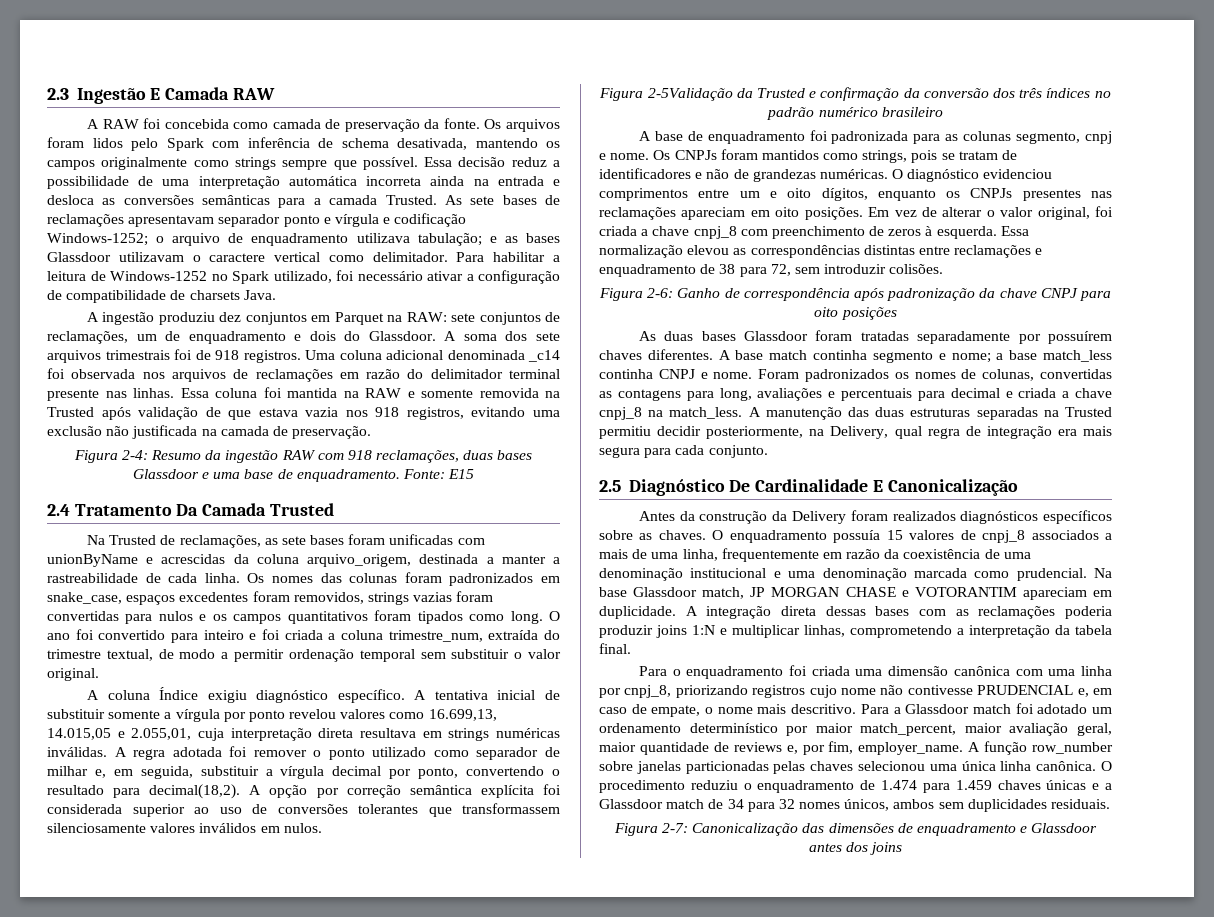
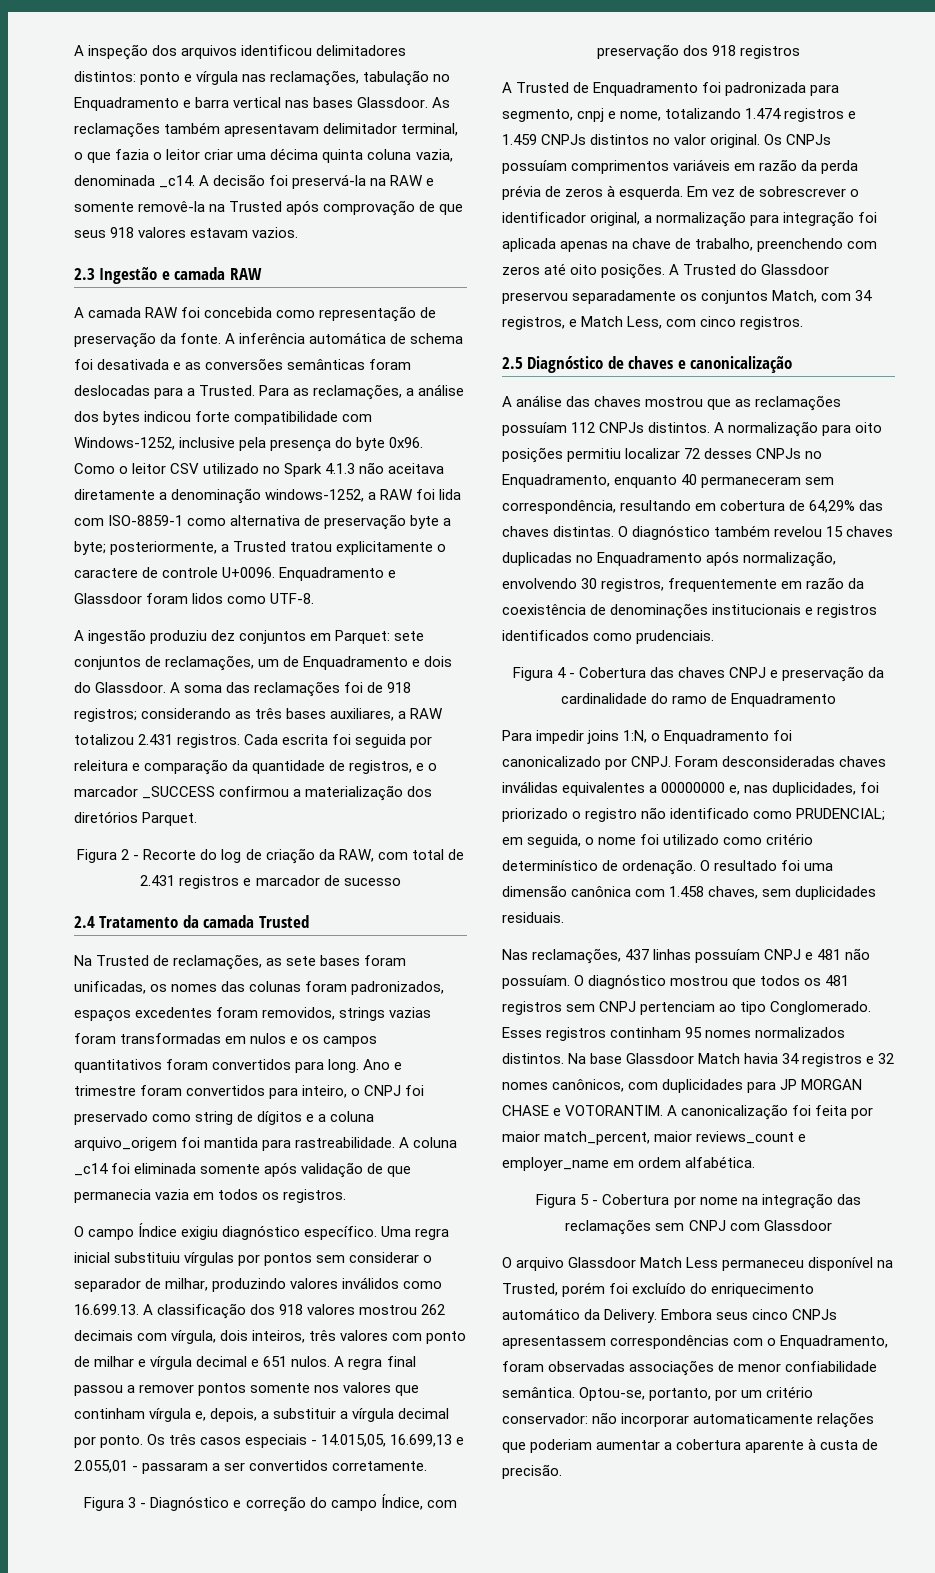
[47,87,230,104] 2.3 Ingestão E Camada -> [74,44,407,60] [74,70,451,86] [74,97,451,111] [74,122,459,138] [74,148,453,163] [74,174,435,189] [74,200,464,216] [74,227,299,238] [74,267,226,284] A inspeção dos arquivos identificou delimitadores distintos: ponto e vírgula nas reclamações, tabulação no Enquadramento e barra vertical nas bases Glassdoor. As reclamações também apresentavam delimitador terminal, o que fazia o leitor criar uma décima quinta coluna vazia, denominada _c14. A decisão foi preservá-la na RAW e somente removê-la na Trusted após comprovação de que seus 918 valores estavam vazios. // 2.3 Ingestão e camada
(99, 124) none -> [88,307,142,318] camada
[272,119,321,129] camada -> [319,306,417,322] representação
[484,119,560,132] [47,137,560,151] [47,157,561,170] [47,176,560,189] [47,195,561,208] [47,213,467,227] [47,233,560,246] [47,252,560,262] [47,270,560,284] [47,290,276,303] Os arquivos foram lidos pelo Spark com inferência de schema desativada, mantendo os campos originalmente como strings sempre que possível. Essa decisão reduz a possibilidade de uma interpretação automática incorreta ainda na entrada e desloca as conversões semânticas para a camada Trusted. As sete bases de reclamações apresentavam separador ponto e vírgula e codificação Windows-1252; o arquivo de enquadramento utilizava tabulação; e as bases Glassdoor utilizavam o caractere vertical como delimitador. Para habilitar a leitura de Windows-1252 no Spark utilizado, foi necessário ativar a configuração de compatibilidade de charsets Java. -> [225,332,464,344] [74,358,412,370] [74,384,465,400] [74,411,373,425] [74,437,424,452] [74,462,445,477] [74,488,462,504] [74,514,452,530] [74,541,447,555] [74,567,397,581] [74,593,315,604] A inferência automática de schema foi desativada e as conversões semânticas foram deslocadas para a Trusted. Para as reclamações, a análise dos bytes indicou forte compatibilidade com Windows-1252, inclusive pela presença do byte 0x96. Como o leitor CSV utilizado no Spark 4.1.3 não aceitava diretamente a denominação windows-1252, a RAW foi lida com ISO-8859-1 como alternativa de preservação byte a byte; posteriormente, a Trusted tratou explicitamente o caractere de controle U+0096. Enquadramento e Glassdoor foram lidos como UTF-8.
[334,312,447,325] Parquet na RAW: -> [335,630,391,644] Parquet:
[188,331,286,344] enquadramento -> [303,656,409,670] Enquadramento
[505,331,560,341] [47,349,560,363] [47,368,560,382] [47,387,560,401] [47,407,560,420] [47,425,372,439] [73,450,533,463] [132,469,475,482] dos sete arquivos trimestrais foi de 918 registros. Uma coluna adicional denominada _c14 foi observada nos arquivos de reclamações em razão do delimitador terminal presente nas linhas. Essa coluna foi mantida na RAW e somente removida na Trusted após validação de que estava vazia nos 918 registros, evitando uma exclusão não justificada na camada de preservação. // Figura 2-4: Resumo da ingestão RAW com 918 reclamações, duas bases Glassdoor e uma base de enquadramento. Fonte: E15 -> [226,681,412,697] [74,708,443,722] [74,734,433,748] [74,759,438,775] [74,785,433,801] [74,811,198,826] [77,848,464,864] [140,875,401,889] das reclamações foi de 918 registros; considerando as três bases auxiliares, a RAW totalizou 2.431 registros. Cada escrita foi seguida por releitura e comparação da quantidade de registros, e o marcador _SUCCESS confirmou a materialização dos diretórios Parquet. // Figura 2 - Recorte do log de criação da RAW, com total de 2.431 registros e marcador de sucesso
[176,503,267,516] Da Camada -> [182,915,255,928] da camada
[389,534,485,545] [47,554,560,567] [47,573,265,583] unificadas com unionByName e acrescidas da coluna arquivo_origem, destinada a manter a rastreabilidade de cada linha. Os -> [74,981,168,994] unificadas, os
[449,573,561,586] [47,592,122,604] padronizados em snake_case, -> [351,981,445,995] padronizados,
[47,611,153,624] convertidas para -> [120,1033,247,1044] transformadas em
[417,611,560,624] [47,629,560,643] [47,649,561,662] [47,668,99,681] [86,687,561,703] [47,709,497,722] [47,728,560,741] [47,746,560,760] [47,766,193,779] tipados como long. O ano foi convertido para inteiro e foi criada a coluna trimestre_num, extraída do trimestre textual, de modo a permitir ordenação temporal sem substituir o valor original. // A coluna Índice exigiu diagnóstico específico. A tentativa inicial de substituir somente a vírgula por ponto revelou valores como 16.699,13, 14.015,05 e 2.055,01, cuja interpretação direta resultava em strings numéricas inválidas. A regra adotada foi remover o ponto utilizado como separador de milhar e, em seguida, -> [212,1059,403,1073] [74,1085,425,1099] [74,1111,375,1125] [74,1137,458,1151] [74,1162,412,1178] [74,1189,347,1203] [74,1223,450,1240] [74,1252,433,1266] [74,1277,443,1292] [74,1303,446,1319] [74,1330,467,1344] [74,1356,416,1370] [74,1382,420,1396] [74,1408,270,1422] convertidos para long. Ano e trimestre foram convertidos para inteiro, o CNPJ foi preservado como string de dígitos e a coluna arquivo_origem foi mantida para rastreabilidade. A coluna _c14 foi eliminada somente após validação de que permanecia vazia em todos os registros. // O campo Índice exigiu diagnóstico específico. Uma regra inicial substituiu vírgulas por pontos sem considerar o separador de milhar, produzindo valores inválidos como 16.699.13. A classificação dos 918 valores mostrou 262 decimais com vírgula, dois inteiros, três valores com ponto de milhar e vírgula decimal e 651 nulos. A regra final passou a remover pontos somente nos valores que continham vírgula e, depois, a
[418,766,561,779] [47,784,561,799] [47,803,560,817] [47,823,322,833] [599,87,1111,101] [767,107,943,120] [638,131,805,144] ponto, convertendo o resultado para decimal(18,2). A opção por correção semântica explícita foi considerada superior ao uso de conversões tolerantes que transformassem silenciosamente valores inválidos em nulos. // Figura 2-5Validação da Trusted e confirmação da conversão dos três índices no padrão numérico brasileiro // A base de enquadramento -> [100,1434,465,1448] [74,1460,428,1474] [84,1494,457,1512] [596,44,801,60] [502,82,699,96] ponto. Os três casos especiais - 14.015,05, 16.699,13 e 2.055,01 - passaram a ser convertidos corretamente. // Figura 3 - Diagnóstico e correção do campo Índice, com preservação dos 918 registros // A Trusted de Enquadramento
[945,131,1012,141] as colunas -> (840, 90) none
[610,149,1018,163] [599,168,1053,182] [599,188,1112,201] [599,206,1113,220] [599,226,1029,239] [599,245,1043,258] [599,264,944,277] [599,288,1111,301] [814,307,897,320] [638,330,1112,344] [599,349,1112,363] [599,369,1112,382] [599,388,1112,401] [599,407,1112,420] [599,426,1112,439] [599,445,768,458] [599,479,1018,496] [638,510,1112,524] [599,530,1112,543] [599,549,718,561] nome. Os CNPJs foram mantidos como strings, pois se tratam de identificadores e não de grandezas numéricas. O diagnóstico evidenciou comprimentos entre um e oito dígitos, enquanto os CNPJs presentes nas reclamações apareciam em oito posições. Em vez de alterar o valor original, foi criada a chave cnpj_8 com preenchimento de zeros à esquerda. Essa normalização elevou as correspondências distintas entre reclamações e enquadramento de 38 para 72, sem introduzir colisões. // Figura 2-6: Ganho de correspondência após padronização da chave CNPJ para oito posições // As duas bases Glassdoor foram tratadas separadamente por possuírem chaves diferentes. A base match continha segmento e nome; a base match_less continha CNPJ e nome. Foram padronizados os nomes de colunas, convertidas as contagens para long, avaliações e percentuais para decimal e criada a chave cnpj_8 na match_less. A manutenção das duas estruturas separadas na Trusted permitiu decidir posteriormente, na Delivery, qual regra de integração era mais segura para cada conjunto. // 2.5 Diagnóstico De Cardinalidade E Canonicalização // Antes da construção da Delivery foram realizados diagnósticos específicos sobre as chaves. O enquadramento possuía 15 valores de cnpj_8 associados a mais de uma linha, -> [620,108,857,122] [502,134,832,148] [502,159,859,174] [502,185,860,200] [502,211,878,227] [502,238,878,252] [502,263,830,279] [502,290,873,304] [502,316,804,330] [502,356,793,373] [502,395,842,411] [502,421,883,437] [502,447,823,463] [502,474,835,488] [502,500,884,514] [502,525,894,540] [502,551,837,567] [502,578,665,592] nome, totalizando 1.474 registros e 1.459 CNPJs distintos no valor original. Os CNPJs possuíam comprimentos variáveis em razão da perda prévia de zeros à esquerda. Em vez de sobrescrever o identificador original, a normalização para integração foi aplicada apenas na chave de trabalho, preenchendo com zeros até oito posições. A Trusted do Glassdoor preservou separadamente os conjuntos Match, com 34 registros, e Match Less, com cinco registros. // 2.5 Diagnóstico de chaves e canonicalização // A análise das chaves mostrou que as reclamações possuíam 112 CNPJs distintos. A normalização para oito posições permitiu localizar 72 desses CNPJs no Enquadramento, enquanto 40 permaneceram sem correspondência, resultando em cobertura de 64,29% das chaves distintas. O diagnóstico também revelou 15 chaves duplicadas no Enquadramento após normalização, envolvendo 30 registros,
[1003,552,1031,559] [599,568,1112,581] [599,587,1112,600] [599,606,1112,619] [599,625,1112,638] [599,643,631,654] [638,665,1112,679] [599,685,1112,698] [599,703,1112,717] [599,723,1112,736] [599,741,1113,755] [599,761,1112,774] [599,780,1112,793] [599,799,1111,812] [613,823,1098,836] [808,842,903,855] uma denominação institucional e uma denominação marcada como prudencial. Na base Glassdoor match, JP MORGAN CHASE e VOTORANTIM apareciam em duplicidade. A integração direta dessas bases com as reclamações poderia produzir joins 1:N e multiplicar linhas, comprometendo a interpretação da tabela final. // Para o enquadramento foi criada uma dimensão canônica com uma linha por cnpj_8, priorizando registros cujo nome não contivesse PRUDENCIAL e, em caso de empate, o nome mais descritivo. Para a Glassdoor match foi adotado um ordenamento determinístico por maior match_percent, maior avaliação geral, maior quantidade de reviews e, por fim, employer_name. A função row_number sobre janelas particionadas pelas chaves selecionou uma única linha canônica. O procedimento reduziu o enquadramento de 1.474 para 1.459 chaves únicas e a Glassdoor match de 34 para 32 nomes únicos, ambos sem duplicidades residuais. // Figura 2-7: Canonicalização das dimensões de enquadramento e Glassdoor antes dos joins -> [610,603,878,619] [502,630,715,644] [512,666,885,682] [560,693,837,707] [502,730,793,744] [502,756,887,770] [502,781,880,796] [502,807,886,822] [502,833,814,848] [502,859,834,875] [502,885,877,900] [502,912,564,923] [502,948,871,964] [502,974,850,989] [502,1001,872,1015] [502,1027,846,1041] [502,1053,895,1067] [502,1079,863,1093] [502,1104,874,1120] [502,1131,807,1145] [502,1156,756,1171] [536,1193,861,1209] [565,1219,832,1235] [502,1257,894,1271] [502,1282,815,1297] [502,1308,838,1323] [502,1335,889,1349] [502,1360,878,1376] [502,1386,814,1401] [502,1412,875,1428] [502,1438,879,1453] [502,1464,562,1479] denominações institucionais e registros identificados como prudenciais. // Figura 4 - Cobertura das chaves CNPJ e preservação da cardinalidade do ramo de Enquadramento // Para impedir joins 1:N, o Enquadramento foi canonicalizado por CNPJ. Foram desconsideradas chaves inválidas equivalentes a 00000000 e, nas duplicidades, foi priorizado o registro não identificado como PRUDENCIAL; em seguida, o nome foi utilizado como critério determinístico de ordenação. O resultado foi uma dimensão canônica com 1.458 chaves, sem duplicidades residuais. // Nas reclamações, 437 linhas possuíam CNPJ e 481 não possuíam. O diagnóstico mostrou que todos os 481 registros sem CNPJ pertenciam ao tipo Conglomerado. Esses registros continham 95 nomes normalizados distintos. Na base Glassdoor Match havia 34 registros e 32 nomes canônicos, com duplicidades para JP MORGAN CHASE e VOTORANTIM. A canonicalização foi feita por maior match_percent, maior reviews_count e employer_name em ordem alfabética. // Figura 5 - Cobertura por nome na integração das reclamações sem CNPJ com Glassdoor // O arquivo Glassdoor Match Less permaneceu disponível na Trusted, porém foi excluído do enriquecimento automático da Delivery. Embora seus cinco CNPJs apresentassem correspondências com o Enquadramento, foram observadas associações de menor confiabilidade semântica. Optou-se, portanto, por um critério conservador: não incorporar automaticamente relações que poderiam aumentar a cobertura aparente à custa de precisão.

